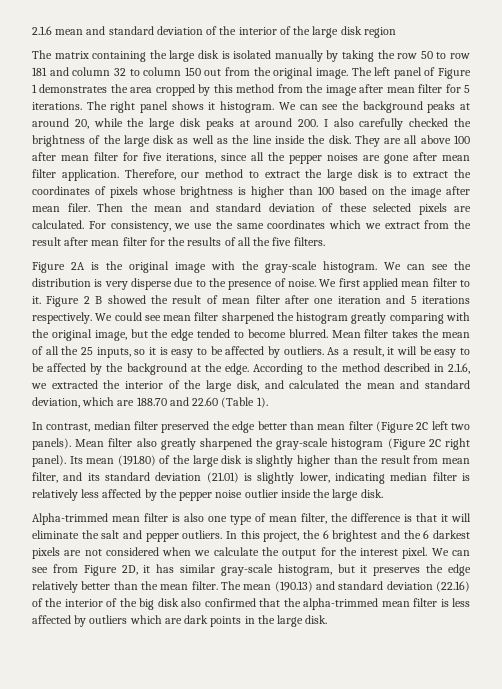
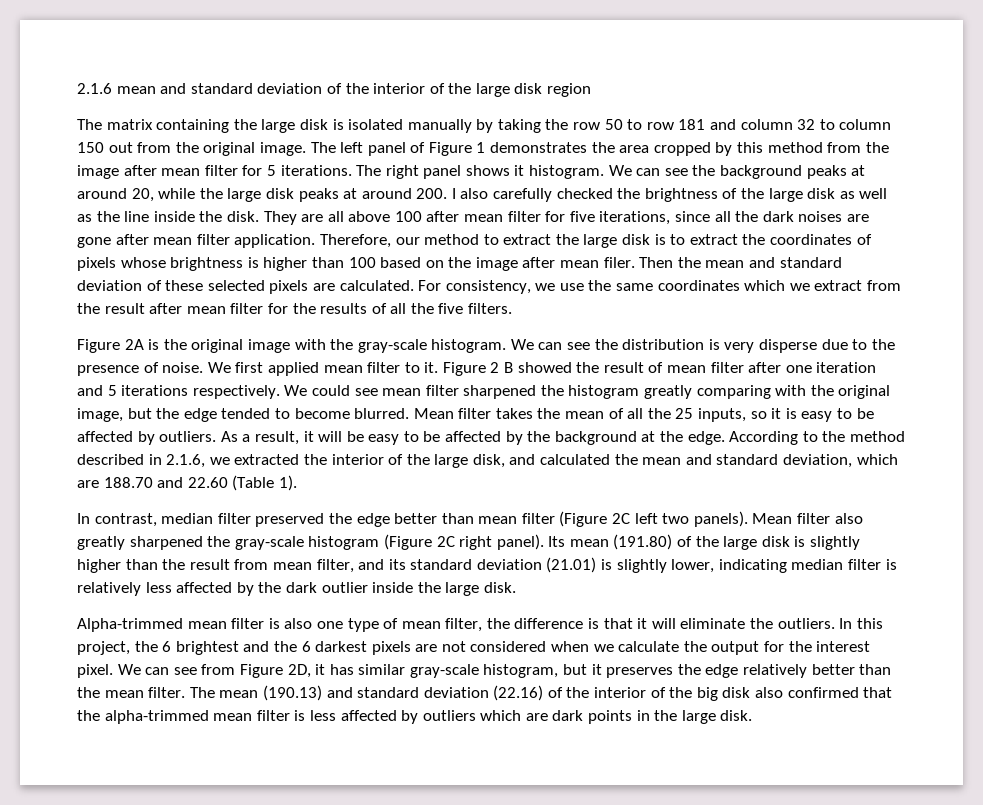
[289,155,322,164] pepper -> [762,211,794,222] dark
[179,490,243,501] pepper noise -> [285,582,317,593] dark
[101,530,179,542] salt and pepper -> (774, 623) none

